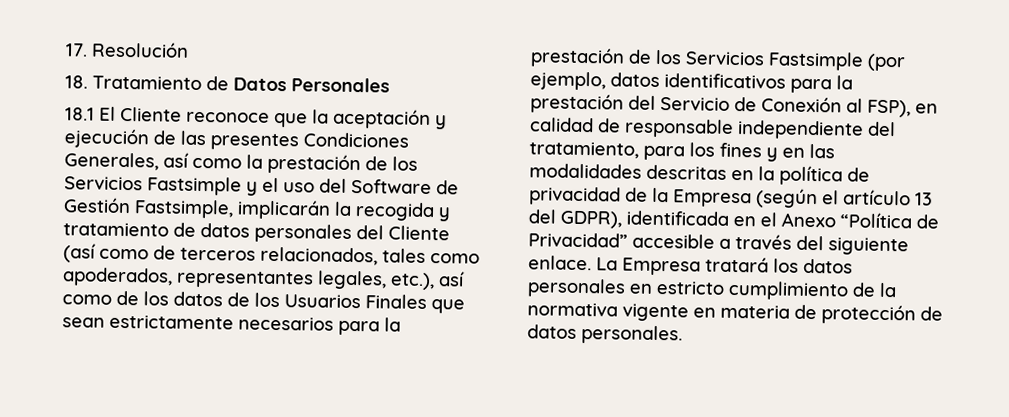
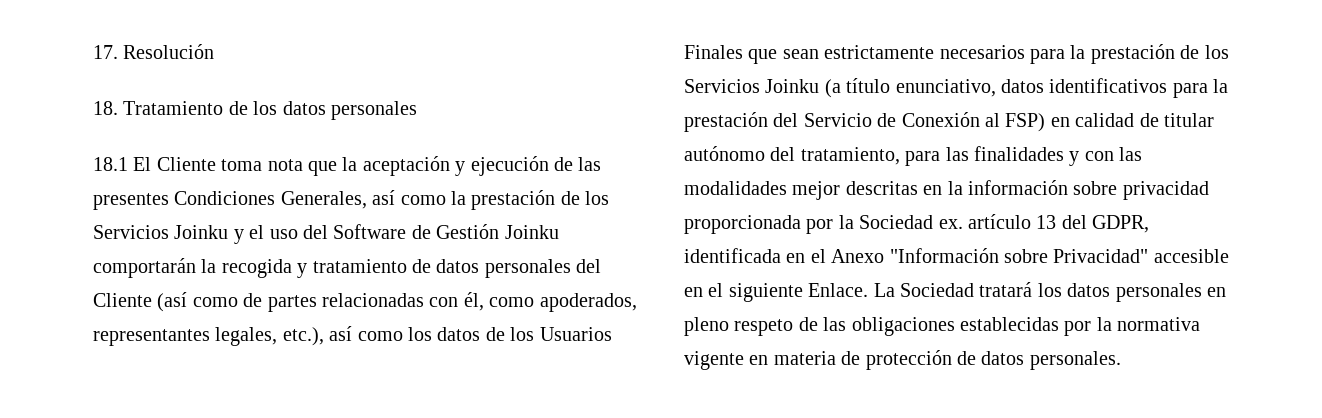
[233,77,390,93] Datos Personales -> [253,101,417,120] los datos personales
[186,111,270,123] reconoce -> [221,159,303,171] toma nota
[147,176,242,196] Fastsimple -> [174,225,229,239] Joinku
[134,199,331,220] Fastsimple, implicarán -> [504,225,559,239] [93,258,196,278] Joinku comportarán
[180,246,426,266] terceros relacionados, tales -> [267,292,484,312] partes relacionadas con él,
[116,290,139,306] de -> (403, 336) none
[768,51,906,72] [530,71,606,91] Fastsimple (por ejemplo, -> [765,78,996,98] Joinku (a título enunciativo,
[867,99,911,118] FSP), -> [1005,113,1046,132] FSP)
[624,118,864,140] responsable independiente -> [1164,113,1214,127] [684,146,765,161] titular autónomo
[689,142,805,162] los fines y en -> [945,146,1114,166] las finalidades y con
(642, 171) none -> [792,181,841,200] mejor
[779,165,870,186] [529,186,839,209] política de privacidad de la Empresa (según el -> [968,180,1209,200] [684,215,963,234] información sobre privacidad proporcionada por la Sociedad ex.
[560,210,622,229] GDPR), -> [1092,215,1150,233] GDPR,
[840,212,939,229] [528,232,909,256] [528,255,701,276] “Política de Privacidad” accesible a través del siguiente enlace. La Empresa -> [889,248,1229,263] [684,283,974,302] "Información sobre Privacidad" accesible en el siguiente Enlace. La Sociedad
[656,280,876,301] estricto cumplimiento de -> [684,317,1092,336] pleno respeto de las obligaciones establecidas por

